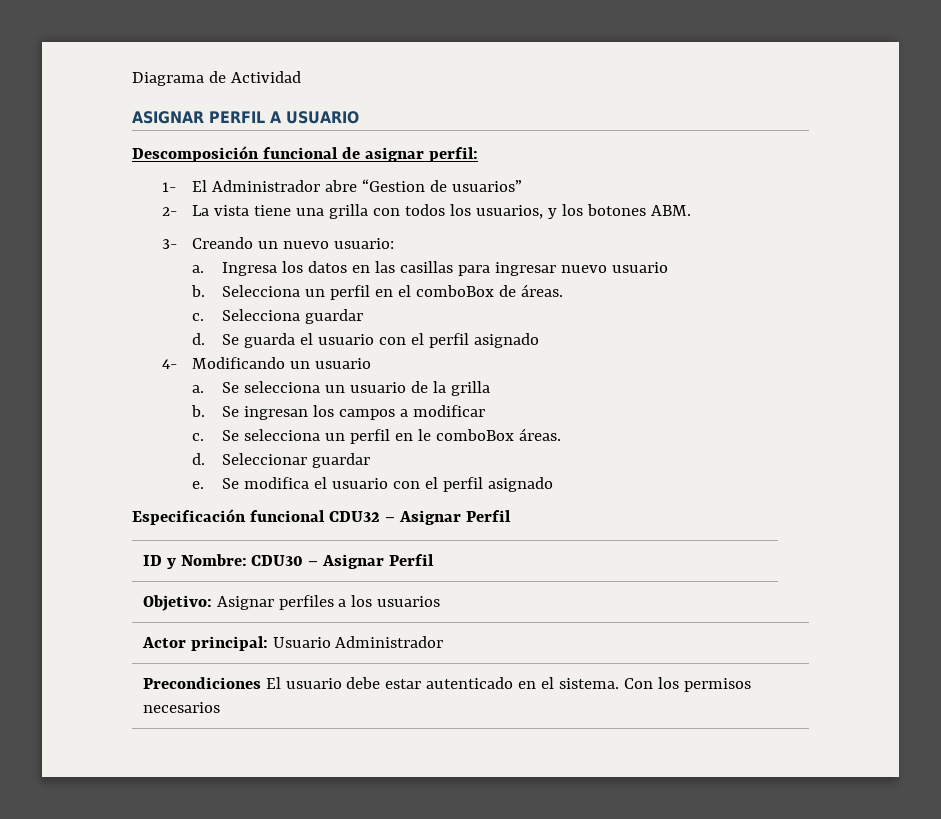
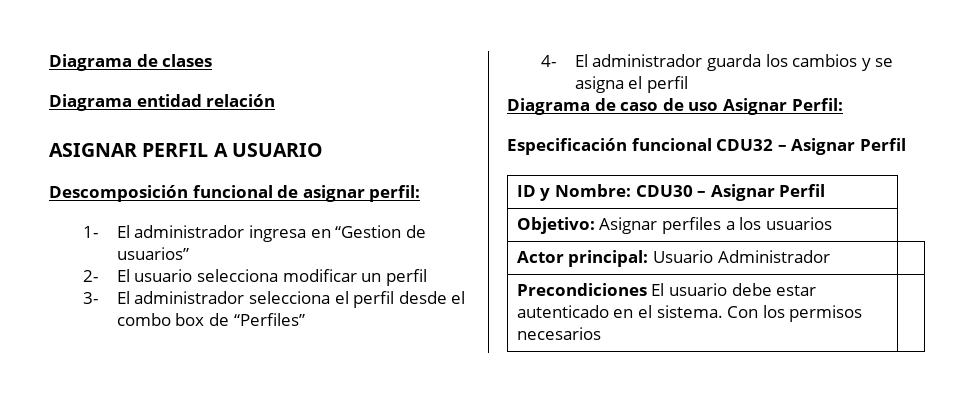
[132,71,301,86] Diagrama de Actividad -> [49,54,213,71] [49,94,276,111] Diagrama de clases // Diagrama entidad relación
[211,180,357,192] Administrador abre -> [134,225,331,242] administrador ingresa en
[191,204,691,219] [161,237,394,249] [191,261,668,276] [190,284,563,300] [191,309,363,324] [191,333,539,348] [161,357,371,369] [191,381,490,396] [190,405,485,420] [191,428,561,444] [191,453,370,468] [191,477,553,492] La vista tiene una grilla con todos los usuarios, y los botones ABM. // 3- Creando un nuevo usuario: // a. Ingresa los datos en las casillas para ingresar nuevo usuario // b. Selecciona un perfil en el comboBox de áreas. // c. Selecciona guardar // d. Se guarda el usuario con el perfil asignado // 4- Modificando un usuario // a. Se selecciona un usuario de la grilla // b. Se ingresan los campos a modificar // c. Se selecciona un perfil en le comboBox áreas. // d. Seleccionar guardar // e. Se modifica el usuario con el perfil asignado -> [116,269,427,286] [82,291,466,308] [116,313,305,326] [540,54,894,71] [574,76,689,93] [507,98,843,115] El usuario selecciona modificar un perfil // 3- El administrador selecciona el perfil desde el combo box de “Perfiles” // 4- El administrador guarda los cambios y se asigna el perfil // Diagrama de caso de uso Asignar Perfil:

